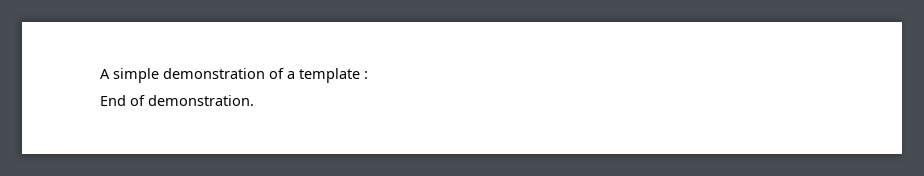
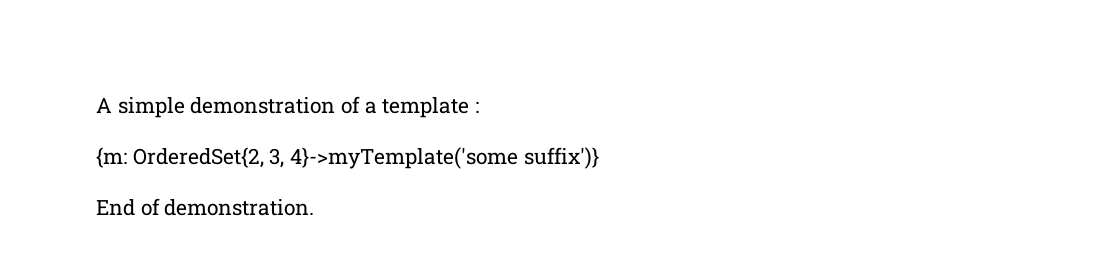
(368, 75) none -> [96,147,599,169] // {m: OrderedSet{2, 3, 4}->myTemplate('some suffix')}

